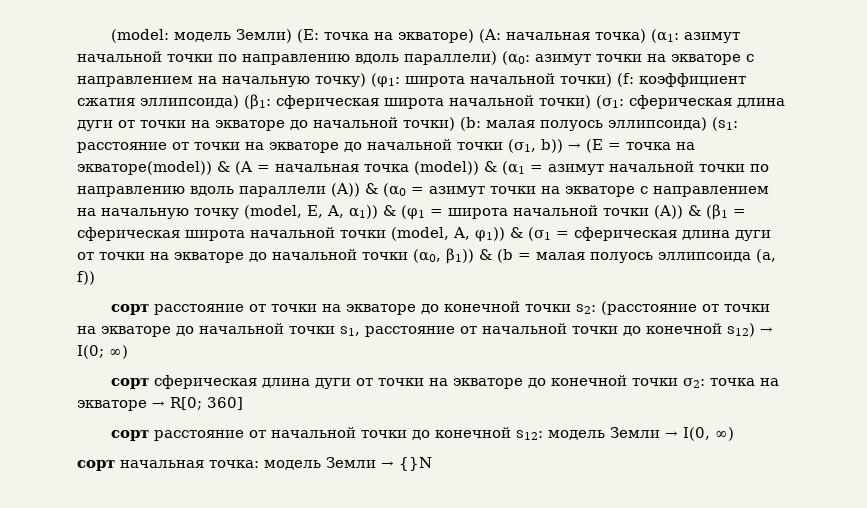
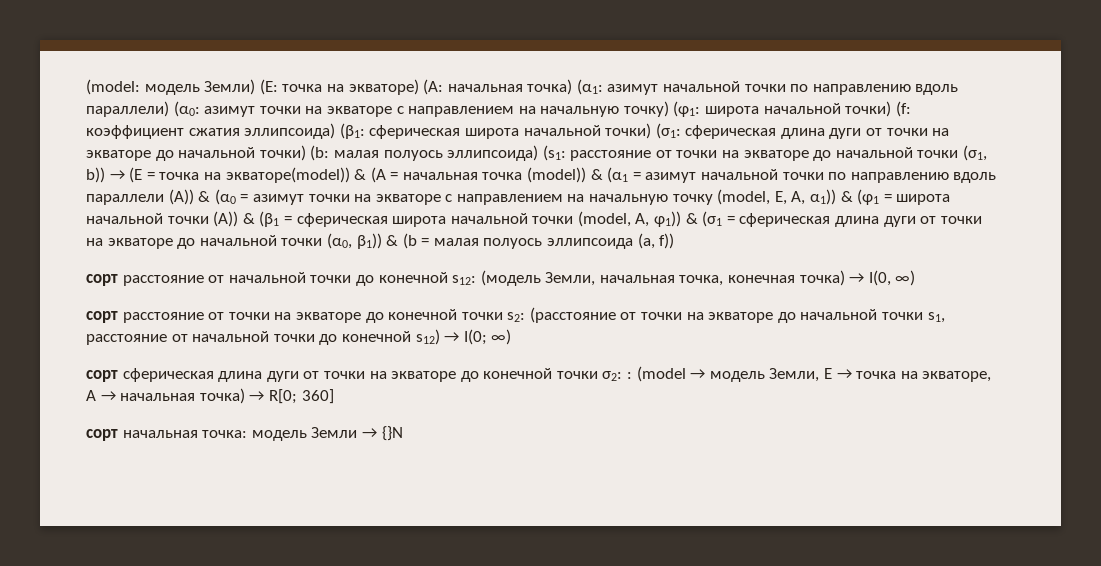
(95, 278) none -> [86,270,916,286] // сорт расстояние от начальной точки до конечной s12: (модель Земли, начальная точка, конечная точка) → I(0, ∞)
[710,378,780,386] [77,397,243,411] [111,427,735,441] точка на экваторе → R[0; 360] // сорт расстояние от начальной точки до конечной s12: модель Земли → I(0, ∞) -> [627,366,992,382] [86,388,334,404] : (model → модель Земли, E → точка на экваторе, A → начальная точка) → R[0; 360]

